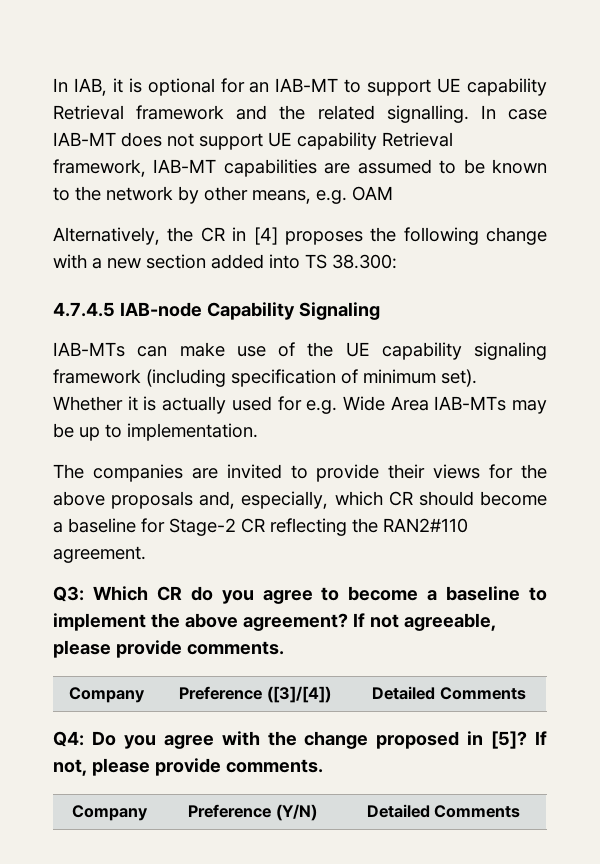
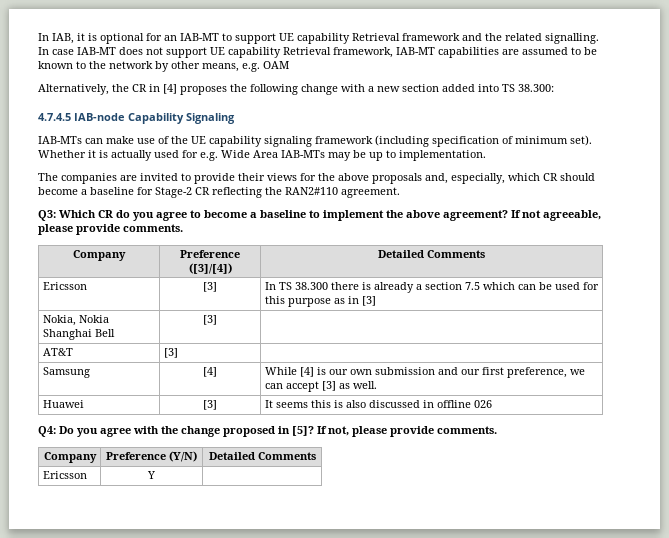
(526, 693) none -> [42,282,87,290] [203,282,217,292] [264,282,599,293] [264,296,376,307] [42,315,109,326] [42,329,115,340] [203,315,217,325] [42,348,73,356] [163,348,178,358] [42,367,90,378] [203,367,217,377] [264,367,585,378] [264,381,377,392] [42,400,84,408] [203,400,217,410] [264,400,492,408] // Ericsson | [3] | In TS 38.300 there is already a section 7.5 which can be used for this purpose as in [3] // Nokia, Nokia Shanghai Bell | [3] | // AT&T | [3] | // Samsung | [4] | While [4] is our own submission and our first preference, we can accept [3] as well. // Huawei | [3] | It seems this is also discussed in offline 026
(521, 811) none -> [42,471,87,479] [147,471,155,479] // Ericsson | Y |

